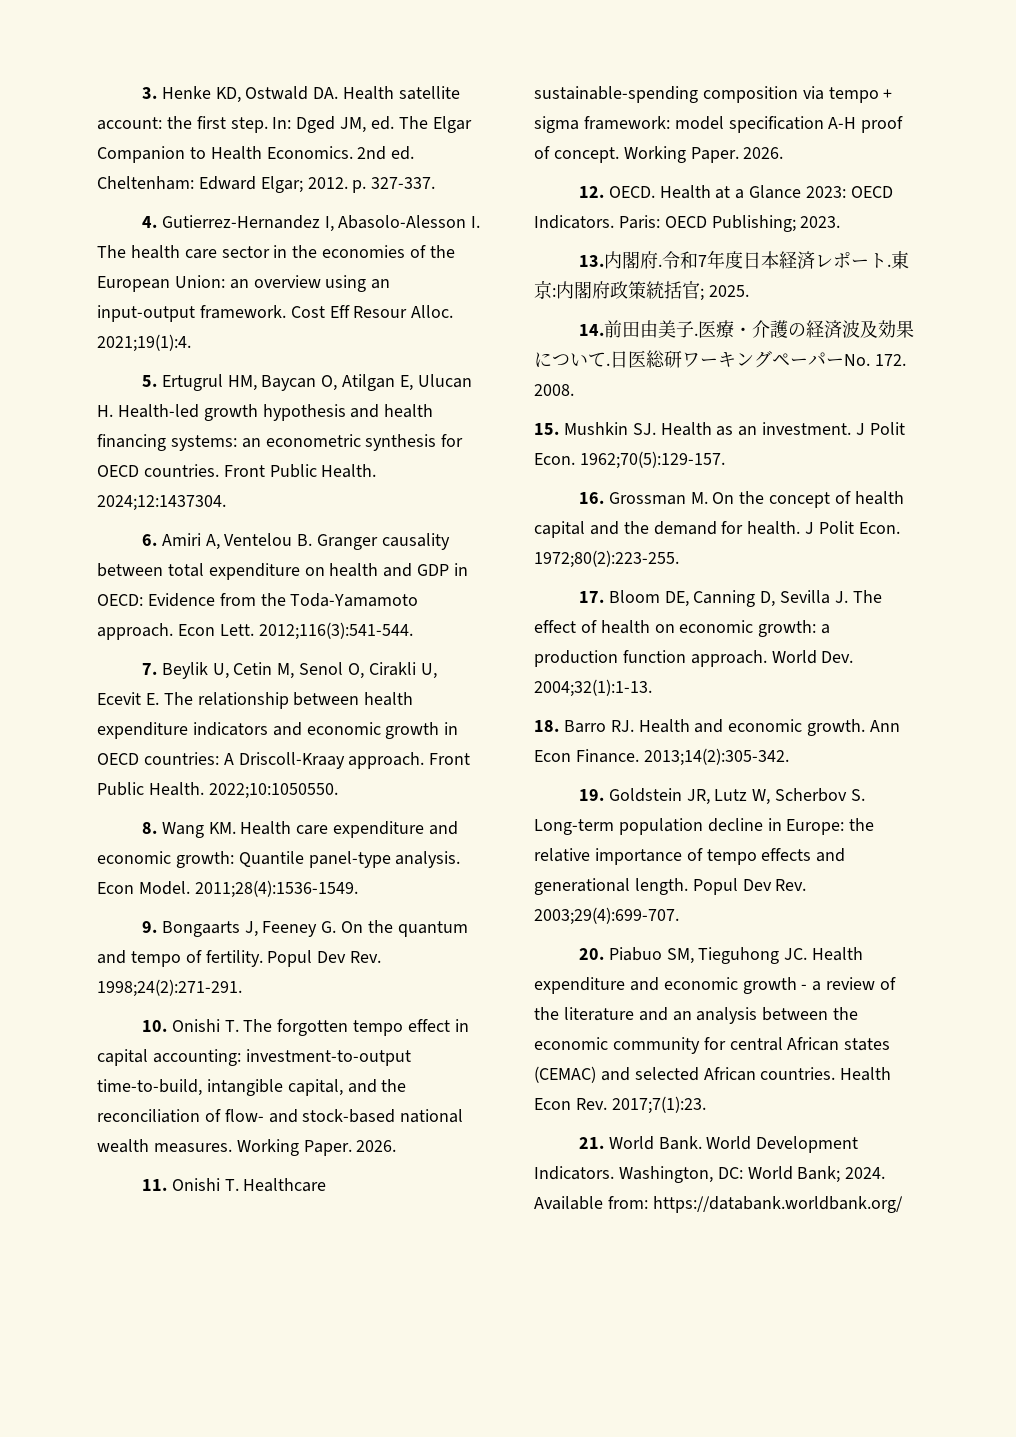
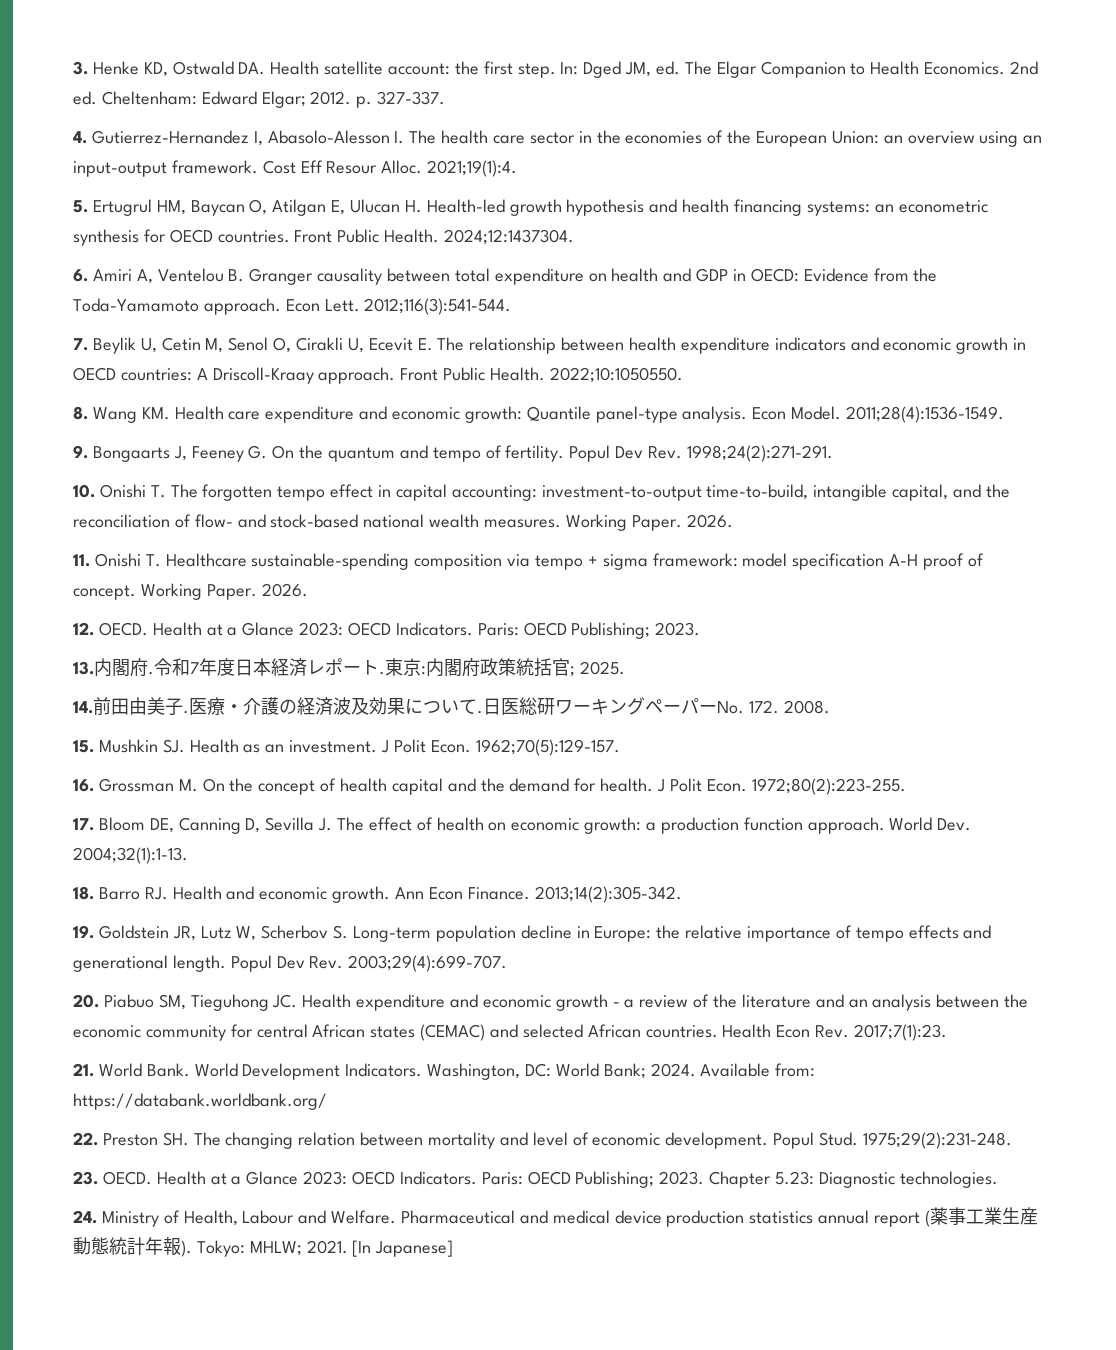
(903, 1204) none -> [73,1132,1012,1149] [73,1171,998,1188] [73,1207,1038,1227] [73,1237,454,1257] // 22. Preston SH. The changing relation between mortality and level of economic development. Popul Stud. 1975;29(2):231-248. // 23. OECD. Health at a Glance 2023: OECD Indicators. Paris: OECD Publishing; 2023. Chapter 5.23: Diagnostic technologies. // 24. Ministry of Health, Labour and Welfare. Pharmaceutical and medical device production statistics annual report (薬事工業生産動態統計年報). Tokyo: MHLW; 2021. [In Japanese]

